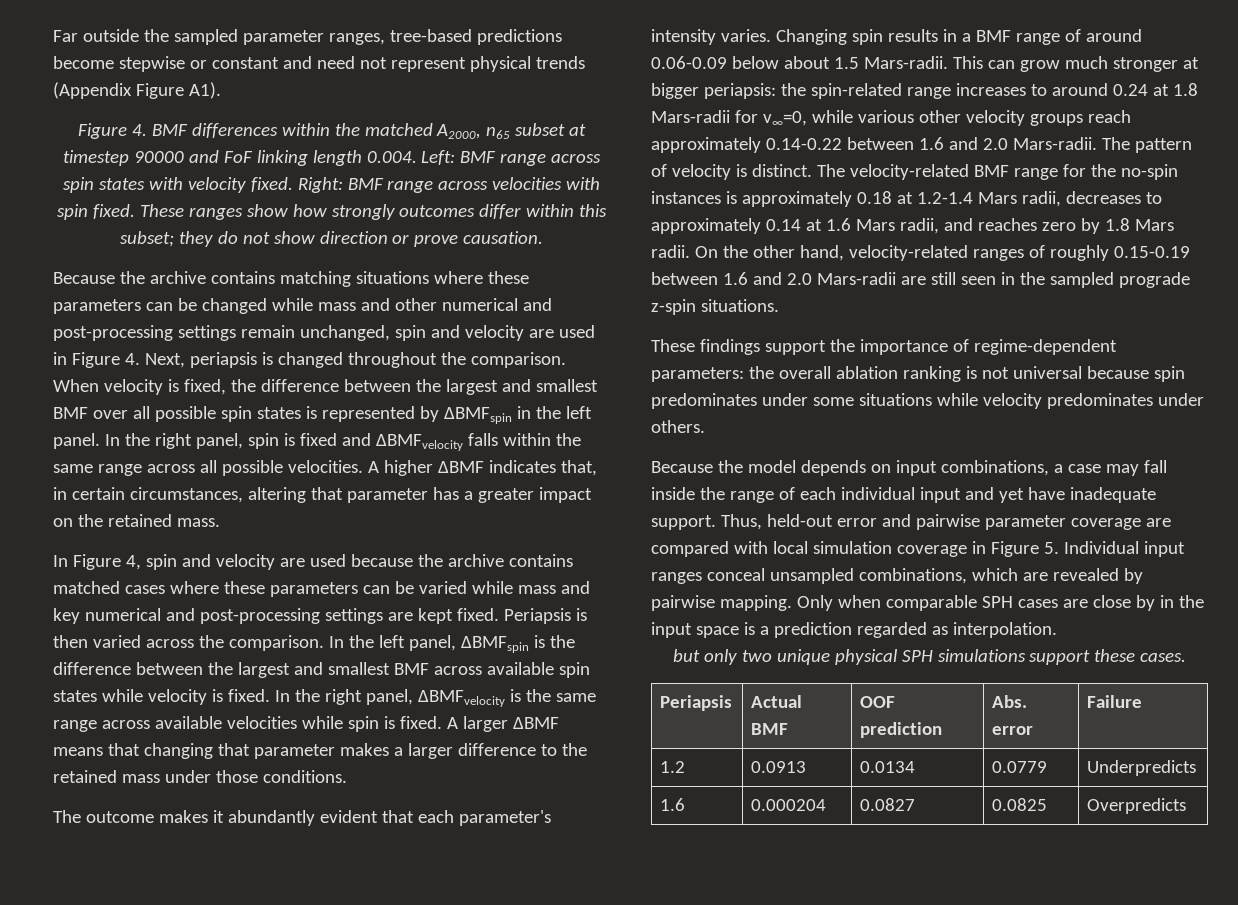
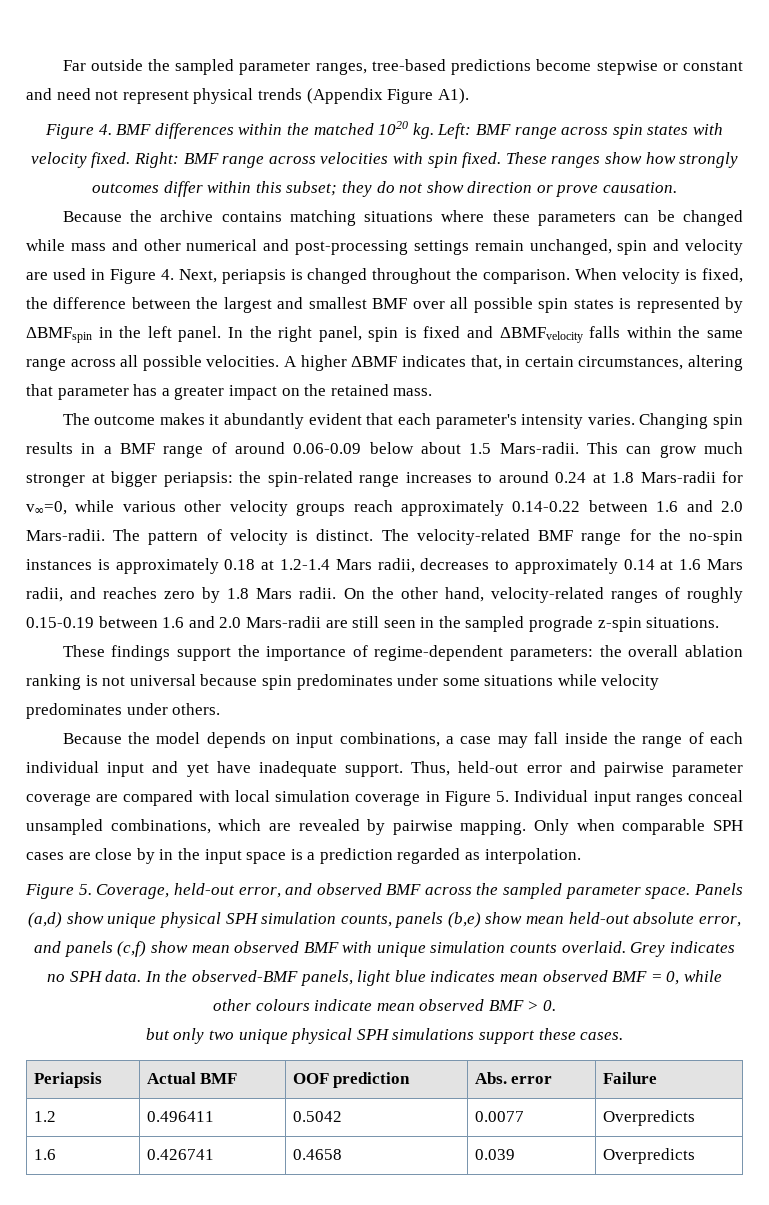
[436,123,587,139] [62,150,417,166] A2000, n65 subset at timestep 90000 and FoF linking length 0.004. -> [378,121,434,139] 1020 kg.
[53,554,573,570] [53,581,590,597] [53,608,587,624] [53,635,575,653] [53,662,590,678] [53,689,596,707] [53,716,559,732] [53,743,587,759] [53,770,347,783] // In Figure 4, spin and velocity are used because the archive contains matched cases where these parameters can be varied while mass and key numerical and post-processing settings are kept fixed. Periapsis is then varied across the comparison. In the left panel, ΔBMFspin is the difference between the largest and smallest BMF across available spin states while velocity is fixed. In the right panel, ΔBMFvelocity is the same range across available velocities while spin is fixed. A larger ΔBMF means that changing that parameter makes a larger difference to the retained mass under those conditions. -> (433, 392) none
(1057, 630) none -> [25,883,743,899] [28,912,741,928] [34,941,735,957] [47,970,722,986] [212,999,557,1011] // Figure 5. Coverage, held-out error, and observed BMF across the sampled parameter space. Panels (a,d) show unique physical SPH simulation counts, panels (b,e) show mean held-out absolute error, and panels (c,f) show mean observed BMF with unique simulation counts overlaid. Grey indicates no SPH data. In the observed-BMF panels, light blue indicates mean observed BMF = 0, while other colours indicate mean observed BMF > 0.
[751,761,807,773] [860,761,916,773] [992,761,1048,773] [1087,760,1197,776] [660,798,686,811] [751,799,827,811] [860,798,916,811] [992,798,1048,811] 0.0913 | 0.0134 | 0.0779 | Underpredicts // 1.6 | 0.000204 | 0.0827 | 0.0825 -> [146,1111,214,1122] [292,1111,342,1122] [474,1111,524,1122] [602,1110,695,1126] [33,1149,56,1160] [146,1149,214,1160] [292,1149,342,1160] [474,1149,515,1160] 0.496411 | 0.5042 | 0.0077 | Overpredicts // 1.6 | 0.426741 | 0.4658 | 0.039

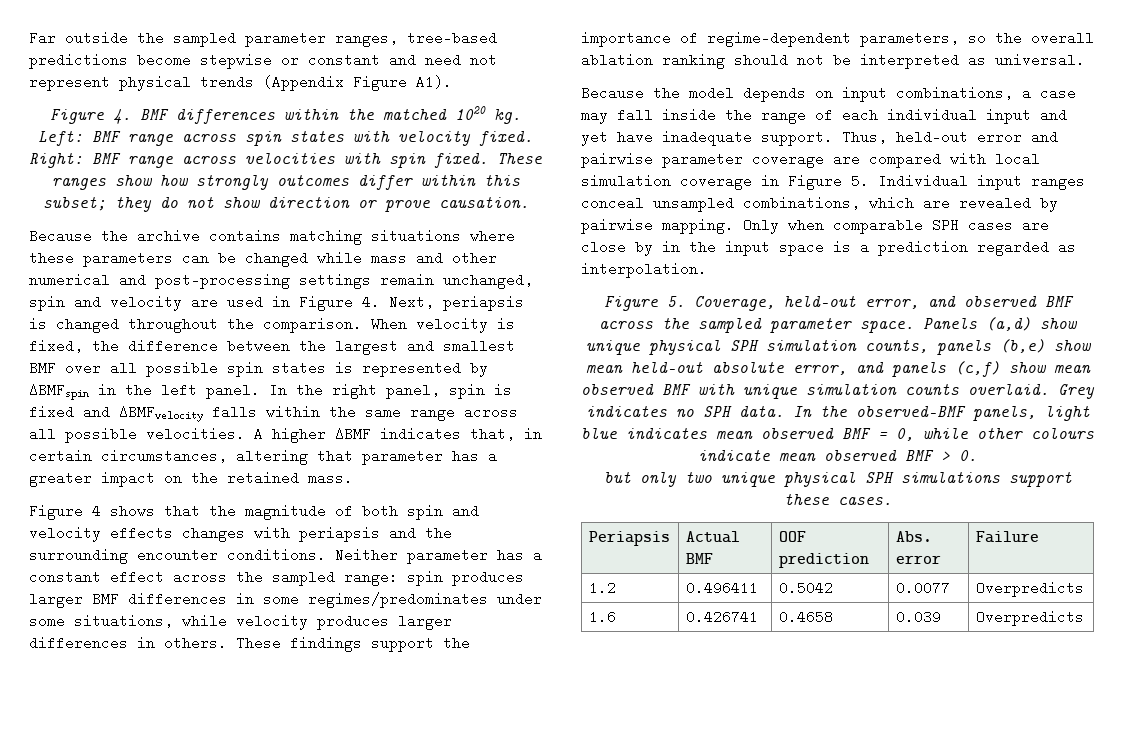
[62,413,743,429] [26,442,743,458] [26,471,743,487] [26,500,743,516] [26,529,743,545] [26,558,744,574] [26,587,744,603] [26,616,720,632] The outcome makes it abundantly evident that each parameter's intensity varies. Changing spin results in a BMF range of around 0.06-0.09 below about 1.5 Mars-radii. This can grow much stronger at bigger periapsis: the spin-related range increases to around 0.24 at 1.8 Mars-radii for v∞=0, while various other velocity groups reach approximately 0.14-0.22 between 1.6 and 2.0 Mars-radii. The pattern of velocity is distinct. The velocity-related BMF range for the no-spin instances is approximately 0.18 at 1.2-1.4 Mars radii, decreases to approximately 0.14 at 1.6 Mars radii, and reaches zero by 1.8 Mars radii. On the other hand, velocity-related ranges of roughly 0.15-0.19 between 1.6 and 2.0 Mars-radii are still seen in the sampled prograde z-spin situations. // -> [29,504,479,520] [29,526,452,542] [29,548,542,564] [29,570,524,586] [29,592,542,608] [29,614,452,630] [29,636,227,650] Figure 4 shows that the magnitude of both spin and velocity effects changes with periapsis and the surrounding encounter conditions. Neither parameter has a constant effect across the sampled range: spin produces larger BMF differences in some regimes/predominates under some situations, while velocity produces larger differences in others.
[510,647,594,661] parameters: -> [860,31,986,47] parameters, so
[85,674,660,690] [26,703,221,719] is not universal because spin predominates under some situations while velocity predominates under others. -> [734,53,1085,69] should not be interpreted as universal.

